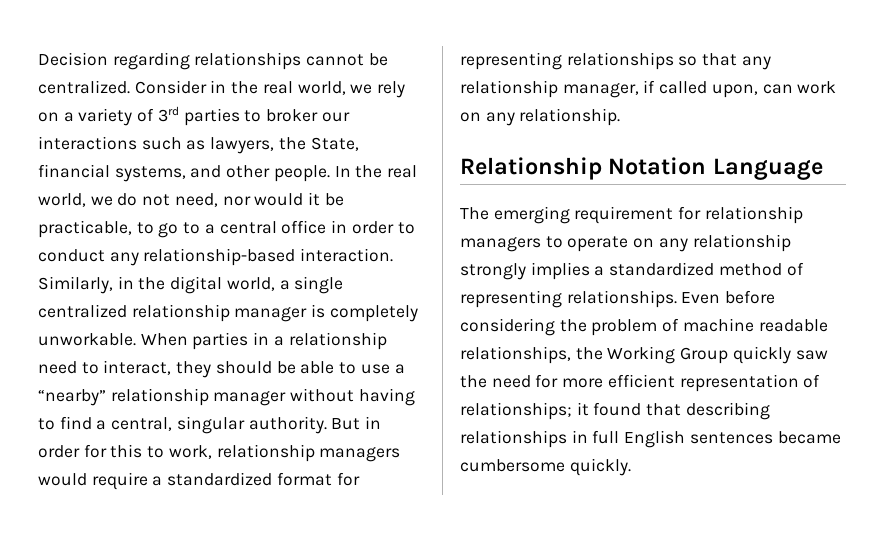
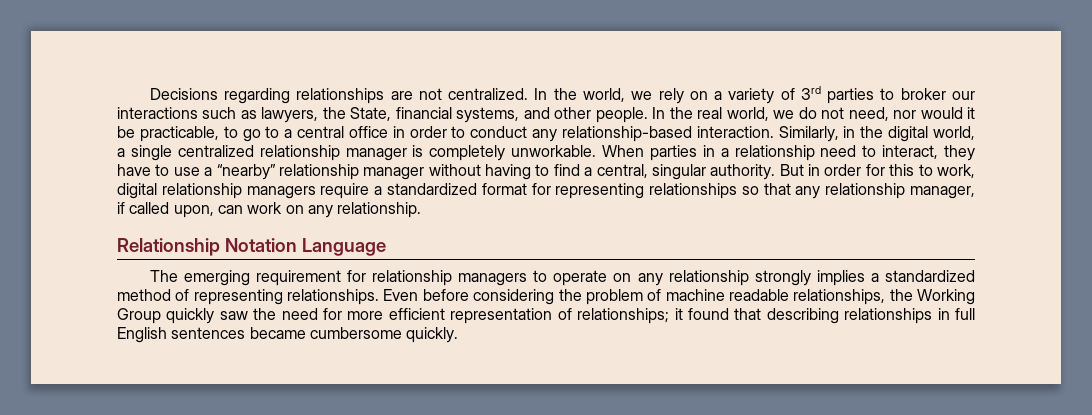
[38,52,108,66] Decision -> [149,88,218,100] Decisions
[306,53,388,66] [38,80,293,94] cannot be centralized. Consider in the real -> [390,88,577,100] are not centralized. In the
[215,361,335,374] should be able -> [117,164,151,176] have
[216,444,401,462] [38,473,87,486] relationship managers would -> [117,183,316,199] digital relationship managers

